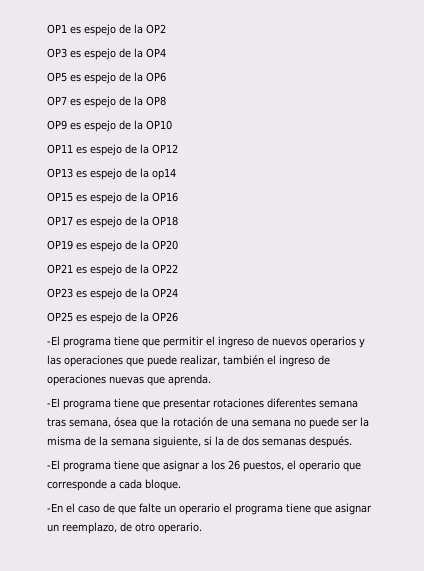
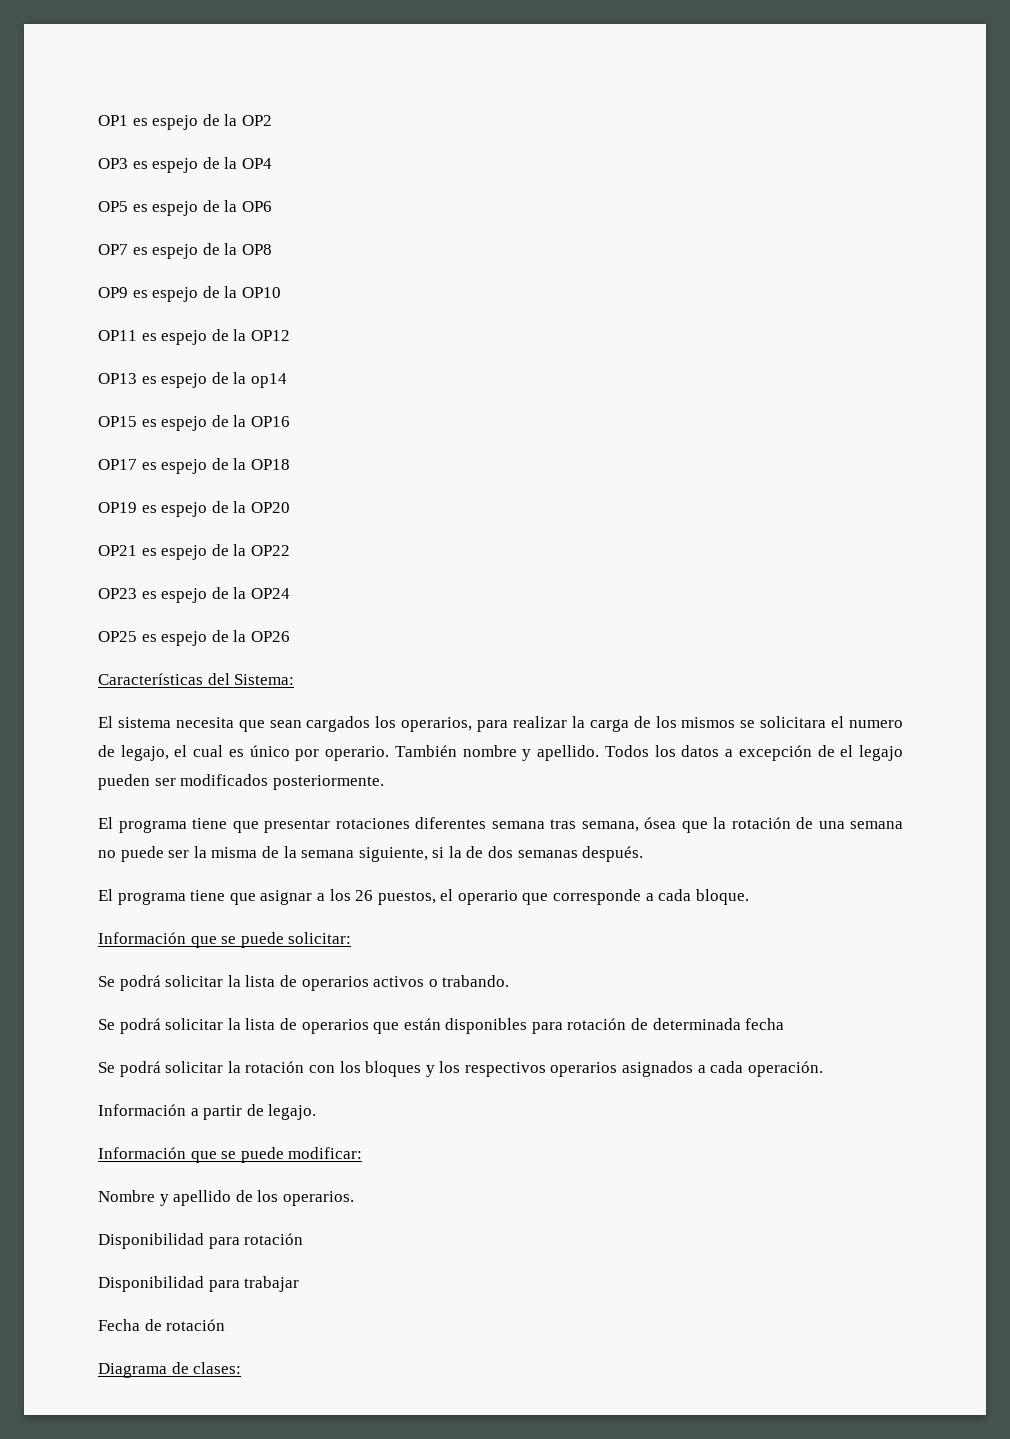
[47,336,365,348] [47,355,330,367] [47,374,211,386] [47,398,60,407] -El programa tiene que permitir el ingreso de nuevos operarios y las operaciones que puede realizar, también el ingreso de operaciones nuevas que aprenda. // -El -> [98,673,295,685] [98,716,904,732] [98,745,903,761] [98,774,384,790] [98,817,113,829] Características del Sistema: // El sistema necesita que sean cargados los operarios, para realizar la carga de los mismos se solicitara el numero de legajo, el cual es único por operario. También nombre y apellido. Todos los datos a excepción de el legajo pueden ser modificados posteriormente. // El
[47,460,60,469] -El -> [98,889,113,901] El
[47,503,372,515] [47,522,202,534] -En el caso de que falte un operario el programa tiene que asignar un reemplazo, de otro operario. -> [98,932,352,948] [98,975,510,991] [98,1018,785,1034] [98,1061,823,1077] [98,1104,317,1120] [98,1147,363,1163] [98,1190,354,1206] [98,1233,304,1249] [98,1276,300,1292] [98,1319,226,1331] [98,1362,242,1378] Información que se puede solicitar: // Se podrá solicitar la lista de operarios activos o trabando. // Se podrá solicitar la lista de operarios que están disponibles para rotación de determinada fecha // Se podrá solicitar la rotación con los bloques y los respectivos operarios asignados a cada operación. // Información a partir de legajo. // Información que se puede modificar: // Nombre y apellido de los operarios. // Disponibilidad para rotación // Disponibilidad para trabajar // Fecha de rotación // Diagrama de clases:

